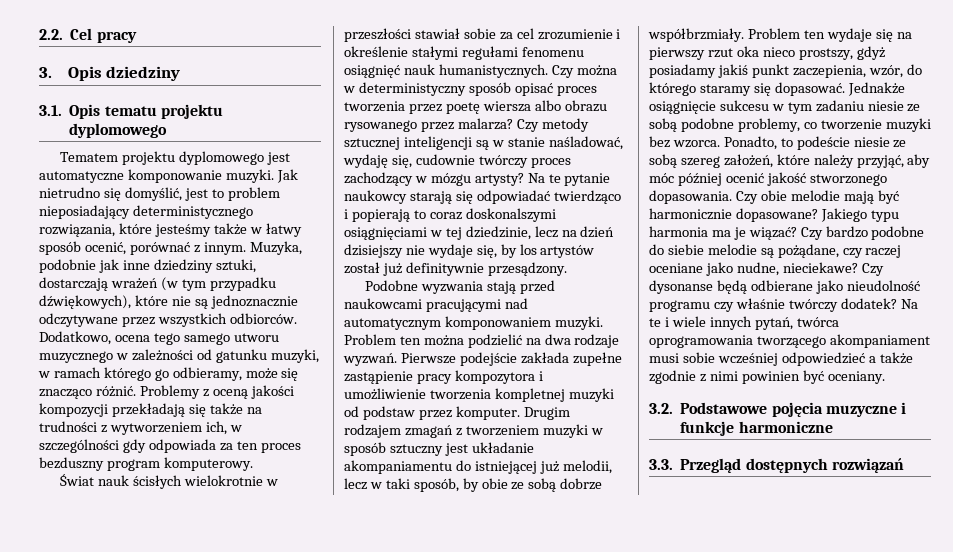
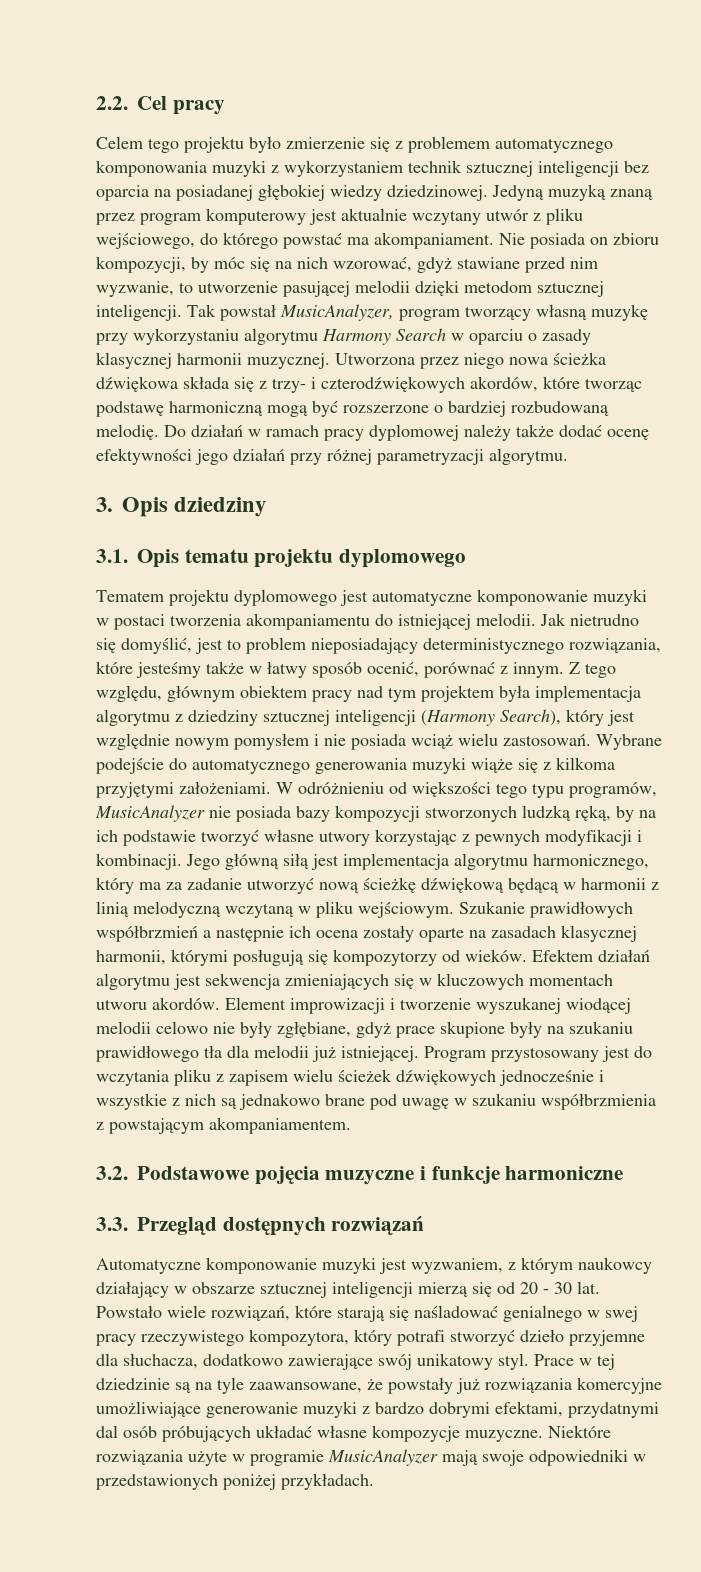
(137, 37) none -> [96,136,613,153] [96,160,649,177] [96,184,653,201] [96,208,583,225] [96,232,659,249] [96,256,598,273] [96,280,604,297] [96,304,648,321] [96,328,591,345] [96,352,606,369] [96,376,642,393] [96,401,609,417] [96,424,649,441] [96,448,568,465] // Celem tego projektu było zmierzenie się z problemem automatycznego komponowania muzyki z wykorzystaniem technik sztucznej inteligencji bez oparcia na posiadanej głębokiej wiedzy dziedzinowej. Jedyną muzyką znaną przez program komputerowy jest aktualnie wczytany utwór z pliku wejściowego, do którego powstać ma akompaniament. Nie posiada on zbioru kompozycji, by móc się na nich wzorować, gdyż stawiane przed nim wyzwanie, to utworzenie pasującej melodii dzięki metodom sztucznej inteligencji. Tak powstał MusicAnalyzer, program tworzący własną muzykę przy wykorzystaniu algorytmu Harmony Search w oparciu o zasady klasycznej harmonii muzycznej. Utworzona przez niego nowa ścieżka dźwiękowa składa się z trzy- i czterodźwiękowych akordów, które tworząc podstawę harmoniczną mogą być rozszerzone o bardziej rozbudowaną melodię. Do działań w ramach pracy dyplomowej należy także dodać ocenę efektywności jego działań przy różnej parametryzacji algorytmu.
[225,169,274,183] muzyki. -> [593,589,647,606] [96,613,536,630] muzyki w postaci tworzenia akompaniamentu do istniejącej melodii.
[249,241,302,255] [39,259,256,273] [39,277,276,291] [39,295,298,309] [39,313,297,327] [39,331,279,345] [39,349,319,363] [38,367,299,381] [39,385,294,399] [39,403,262,417] [39,421,242,435] [39,439,301,453] [39,457,253,471] [60,474,278,489] [344,28,621,42] [344,46,584,60] [344,64,617,78] [343,82,597,96] [344,100,607,114] [344,118,589,132] [344,136,623,150] [343,154,571,168] [344,172,611,186] [344,190,621,204] [344,208,556,222] [344,226,615,240] [344,244,595,258] [344,262,567,276] [365,280,555,294] [344,298,528,312] [344,316,603,330] [344,334,620,348] [343,352,622,366] [344,370,543,384] [344,388,614,402] [344,406,570,420] [344,424,603,438] [344,442,534,456] [344,460,612,474] [344,478,603,492] [648,28,912,42] [649,46,885,60] [649,64,922,78] [649,82,905,96] [649,100,921,114] [649,118,931,132] [649,136,907,150] [649,154,931,168] [649,172,887,186] [649,190,899,204] [649,208,899,222] [649,226,925,240] [649,244,902,258] [649,262,884,276] [649,280,920,294] [649,298,918,312] [649,316,839,330] [649,334,930,348] [649,352,913,366] [649,370,885,384] Muzyka, podobnie jak inne dziedziny sztuki, dostarczają wrażeń (w tym przypadku dźwiękowych), które nie są jednoznacznie odczytywane przez wszystkich odbiorców. Dodatkowo, ocena tego samego utworu muzycznego w zależności od gatunku muzyki, w ramach którego go odbieramy, może się znacząco różnić. Problemy z oceną jakości kompozycji przekładają się także na trudności z wytworzeniem ich, w szczególności gdy odpowiada za ten proces bezduszny program komputerowy. // Świat nauk ścisłych wielokrotnie w przeszłości stawiał sobie za cel zrozumienie i określenie stałymi regułami fenomenu osiągnięć nauk humanistycznych. Czy można w deterministyczny sposób opisać proces tworzenia przez poetę wiersza albo obrazu rysowanego przez malarza? Czy metody sztucznej inteligencji są w stanie naśladować, wydaję się, cudownie twórczy proces zachodzący w mózgu artysty? Na te pytanie naukowcy starają się odpowiadać twierdząco i popierają to coraz doskonalszymi osiągnięciami w tej dziedzinie, lecz na dzień dzisiejszy nie wydaje się, by los artystów został już definitywnie przesądzony. // Podobne wyzwania stają przed naukowcami pracującymi nad automatycznym komponowaniem muzyki. Problem ten można podzielić na dwa rodzaje wyzwań. Pierwsze podejście zakłada zupełne zastąpienie pracy kompozytora i umożliwienie tworzenia kompletnej muzyki od podstaw przez komputer. Drugim rodzajem zmagań z tworzeniem muzyki w sposób sztuczny jest układanie akompaniamentu do istniejącej już melodii, lecz w taki sposób, by obie ze sobą dobrze współbrzmiały. Problem ten wydaje się na pierwszy rzut oka nieco prostszy, gdyż posiadamy jakiś punkt zaczepienia, wzór, do którego staramy się dopasować. Jednakże osiągnięcie sukcesu w tym zadaniu niesie ze sobą podobne problemy, co tworzenie muzyki bez wzorca. Ponadto, to podeście niesie ze sobą szereg założeń, które należy przyjąć, aby móc później ocenić jakość stworzonego dopasowania. Czy obie melodie mają być harmonicznie dopasowane? Jakiego typu harmonia ma je wiązać? Czy bardzo podobne do siebie melodie są pożądane, czy raczej oceniane jako nudne, nieciekawe? Czy dysonanse będą odbierane jako nieudolność programu czy właśnie twórczy dodatek? Na te i wiele innych pytań, twórca oprogramowania tworzącego akompaniament musi sobie wcześniej odpowiedzieć a także zgodnie z nimi powinien być oceniany. -> [569,662,616,678] [96,685,641,702] [96,709,635,726] [96,733,662,750] [96,757,615,774] [96,781,657,798] [95,805,656,822] [96,829,642,846] [96,853,649,870] [96,877,659,894] [96,901,633,918] [96,925,637,942] [96,949,650,966] [96,973,613,990] [96,997,631,1014] [96,1021,633,1038] [96,1045,652,1062] [96,1069,604,1086] [96,1093,656,1110] [96,1117,351,1134] Z tego względu, głównym obiektem pracy nad tym projektem była implementacja algorytmu z dziedziny sztucznej inteligencji (Harmony Search), który jest względnie nowym pomysłem i nie posiada wciąż wielu zastosowań. Wybrane podejście do automatycznego generowania muzyki wiąże się z kilkoma przyjętymi założeniami. W odróżnieniu od większości tego typu programów, MusicAnalyzer nie posiada bazy kompozycji stworzonych ludzką ręką, by na ich podstawie tworzyć własne utwory korzystając z pewnych modyfikacji i kombinacji. Jego główną siłą jest implementacja algorytmu harmonicznego, który ma za zadanie utworzyć nową ścieżkę dźwiękową będącą w harmonii z linią melodyczną wczytaną w pliku wejściowym. Szukanie prawidłowych współbrzmień a następnie ich ocena zostały oparte na zasadach klasycznej harmonii, którymi posługują się kompozytorzy od wieków. Efektem działań algorytmu jest sekwencja zmieniających się w kluczowych momentach utworu akordów. Element improwizacji i tworzenie wyszukanej wiodącej melodii celowo nie były zgłębiane, gdyż prace skupione były na szukaniu prawidłowego tła dla melodii już istniejącej. Program przystosowany jest do wczytania pliku z zapisem wielu ścieżek dźwiękowych jednocześnie i wszystkie z nich są jednakowo brane pod uwagę w szukaniu współbrzmienia z powstającym akompaniamentem.
(904, 465) none -> [96,1257,652,1274] [96,1281,600,1298] [96,1305,638,1322] [96,1329,645,1346] [96,1353,615,1370] [96,1377,662,1394] [96,1401,659,1418] [96,1425,611,1442] [96,1449,646,1466] [96,1473,374,1490] // Automatyczne komponowanie muzyki jest wyzwaniem, z którym naukowcy działający w obszarze sztucznej inteligencji mierzą się od 20 - 30 lat. Powstało wiele rozwiązań, które starają się naśladować genialnego w swej pracy rzeczywistego kompozytora, który potrafi stworzyć dzieło przyjemne dla słuchacza, dodatkowo zawierające swój unikatowy styl. Prace w tej dziedzinie są na tyle zaawansowane, że powstały już rozwiązania komercyjne umożliwiające generowanie muzyki z bardzo dobrymi efektami, przydatnymi dal osób próbujących układać własne kompozycje muzyczne. Niektóre rozwiązania użyte w programie MusicAnalyzer mają swoje odpowiedniki w przedstawionych poniżej przykładach.

